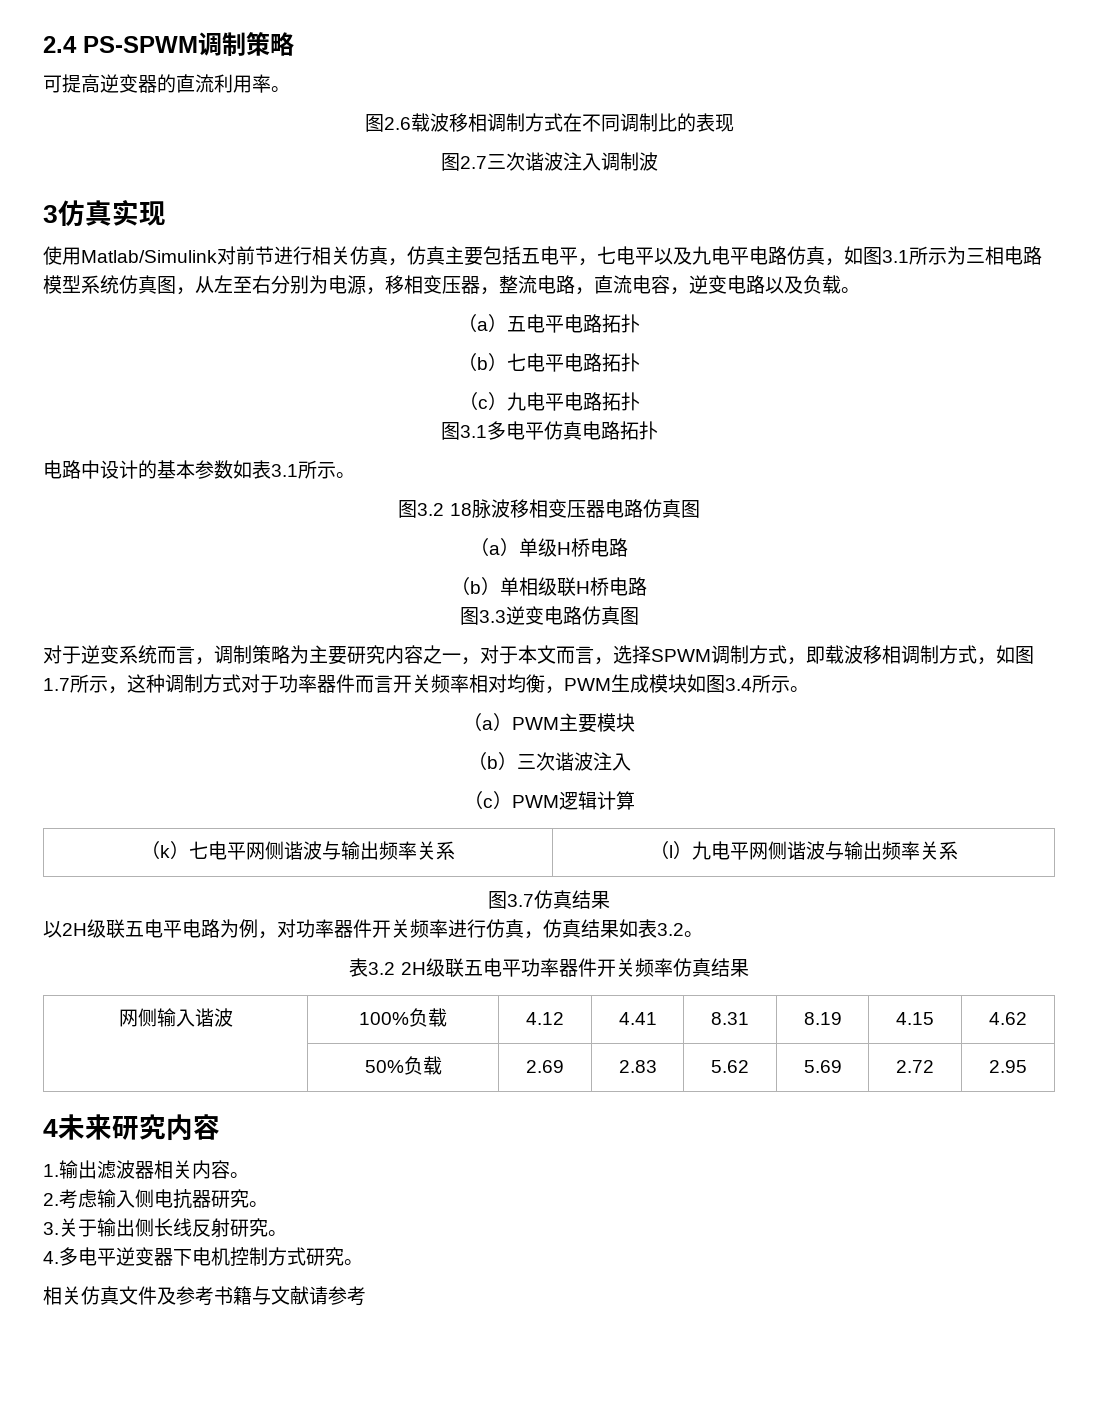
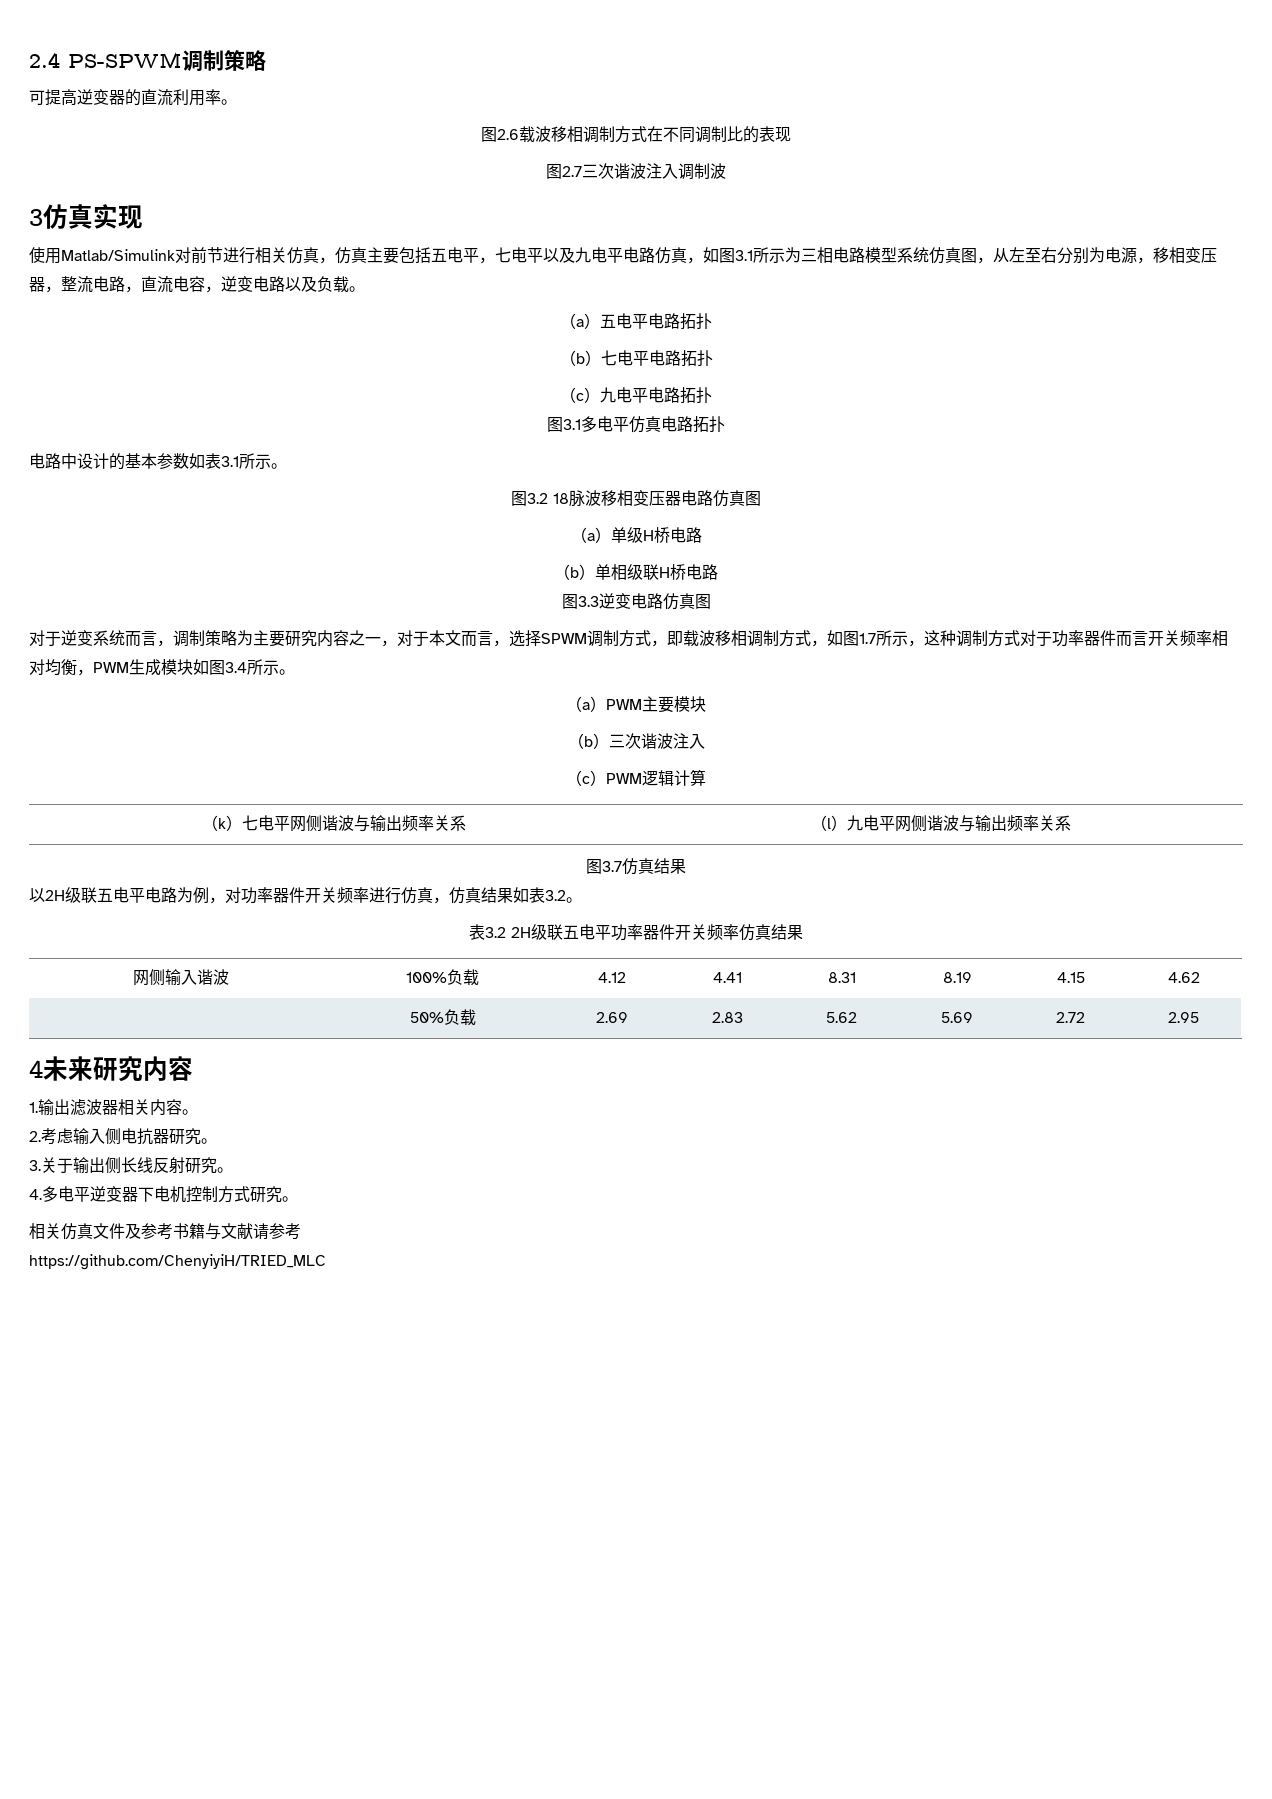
(366, 1296) none -> [29,1254,326,1270] // https://github.com/ChenyiyiH/TRIED_MLC

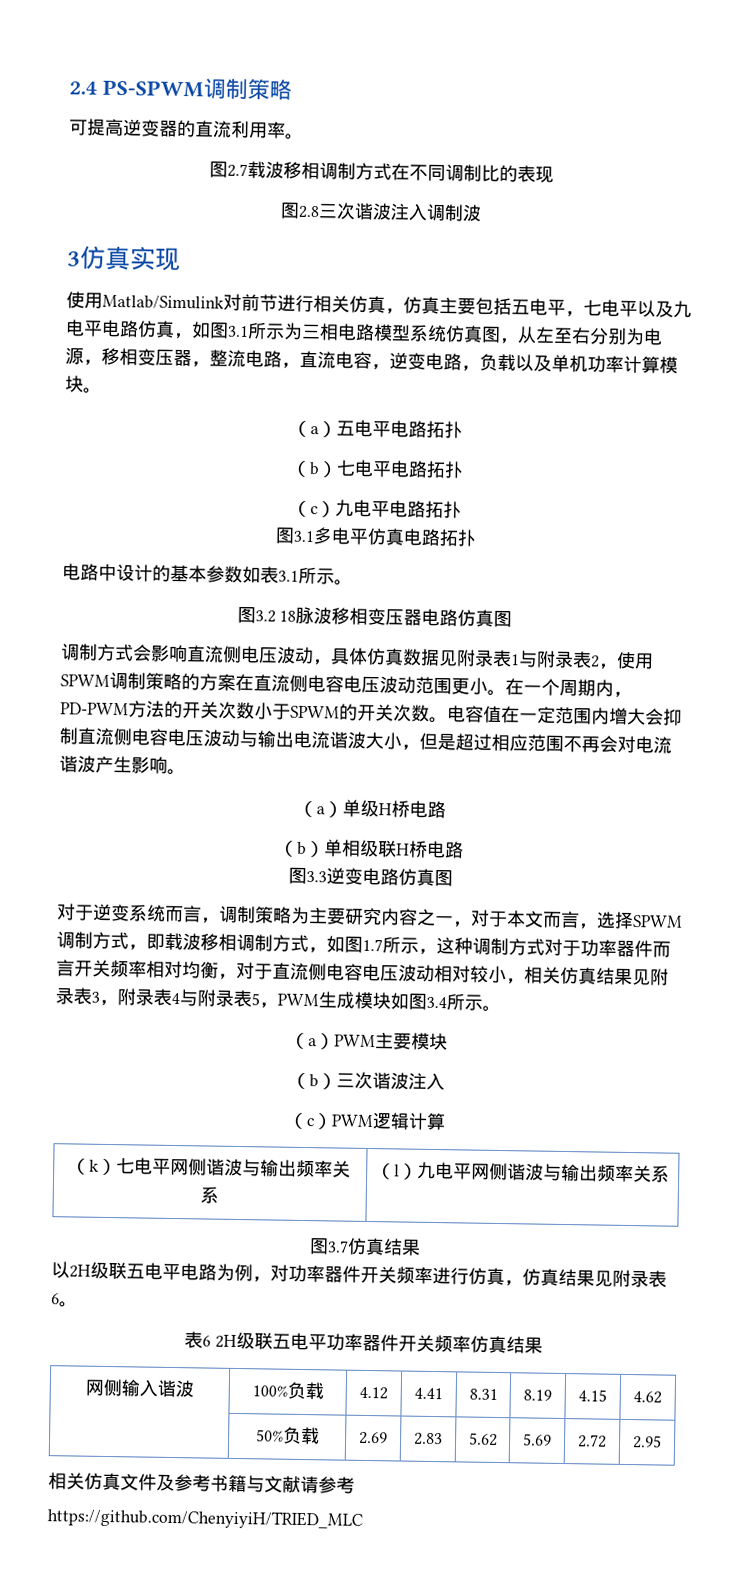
[497,129,519,140] 2.6 -> [227,163,248,178] 2.7
[562,166,582,177] 2.7 -> [298,205,319,219] 2.8
[285,276,349,293] 以及负载 -> [461,353,678,374] [65,375,84,393] ，负载以及单机功率计算模块
(761, 498) none -> [60,643,654,670] [60,671,632,698] [60,700,682,726] [59,727,672,754] [59,755,186,776] // 调制方式会影响直流侧电压波动，具体仿真数据见附录表1与附录表2，使用SPWM调制策略的方案在直流侧电容电压波动范围更小。在一个周期内，PD-PWM方法的开关次数小于SPWM的开关次数。电容值在一定范围内增大会抑制直流侧电容电压波动与输出电流谐波大小，但是超过相应范围不再会对电流谐波产生影响。
(93, 672) none -> [236,961,669,986] [55,987,278,1009] 对于直流侧电容电压波动相对较小，相关仿真结果见附录表3，附录表4与附录表5，
[513,887,566,903] 如表3.2 -> [594,1269,667,1288] [51,1293,60,1305] 见附录表6
[485,927,507,938] 3.2 -> [202,1335,212,1347] 6
[29,1056,193,1082] [29,1099,198,1116] [29,1128,217,1145] [29,1157,233,1174] [29,1186,298,1203] // 4未来研究内容 // 1.输出滤波器相关内容。 // 2.考虑输入侧电抗器研究。 // 3.关于输出侧长线反射研究。 // 4.多电平逆变器下电机控制方式研究。 -> (662, 1442) none

